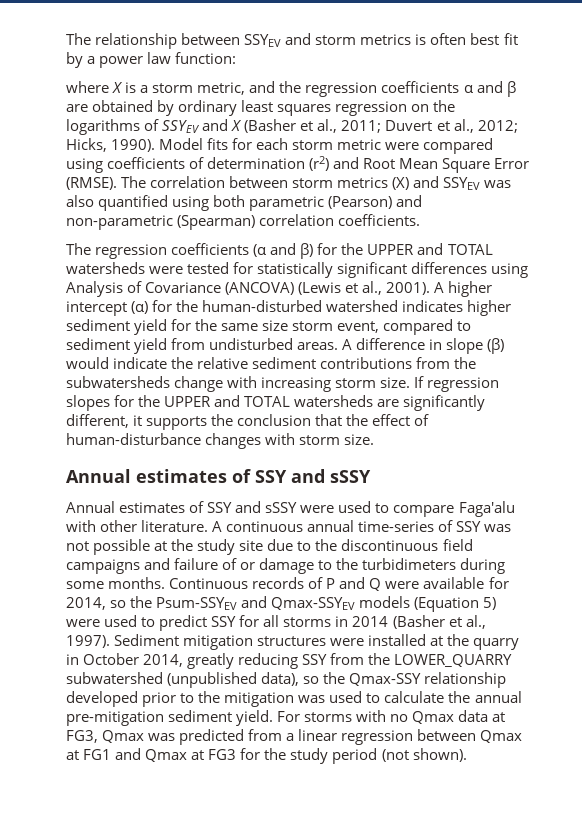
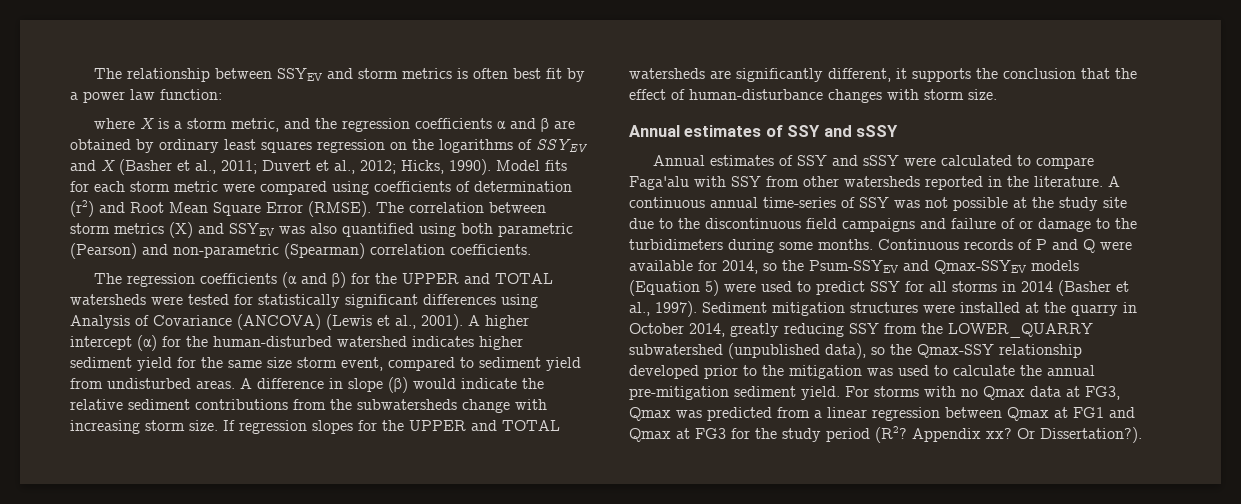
[338,501,372,513] used -> [941,155,1013,166] calculated
[100,520,138,532] other -> [731,176,1029,190] SSY from other watersheds reported in the
[381,748,467,762] (not shown). -> [875,426,1142,443] (R2? Appendix xx? Or Dissertation?).

